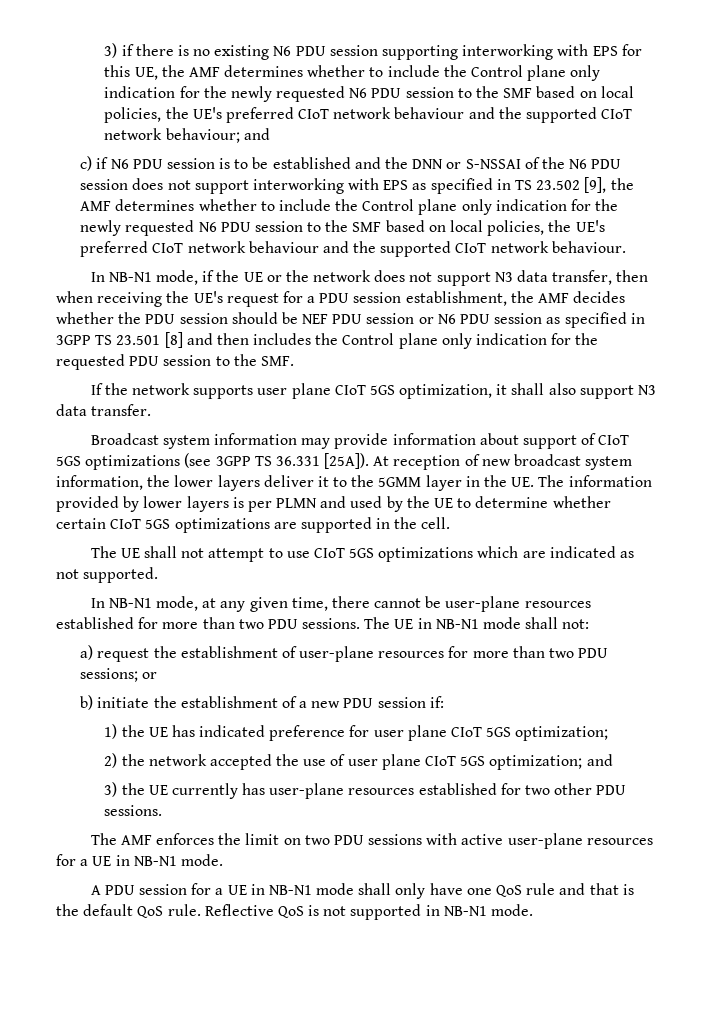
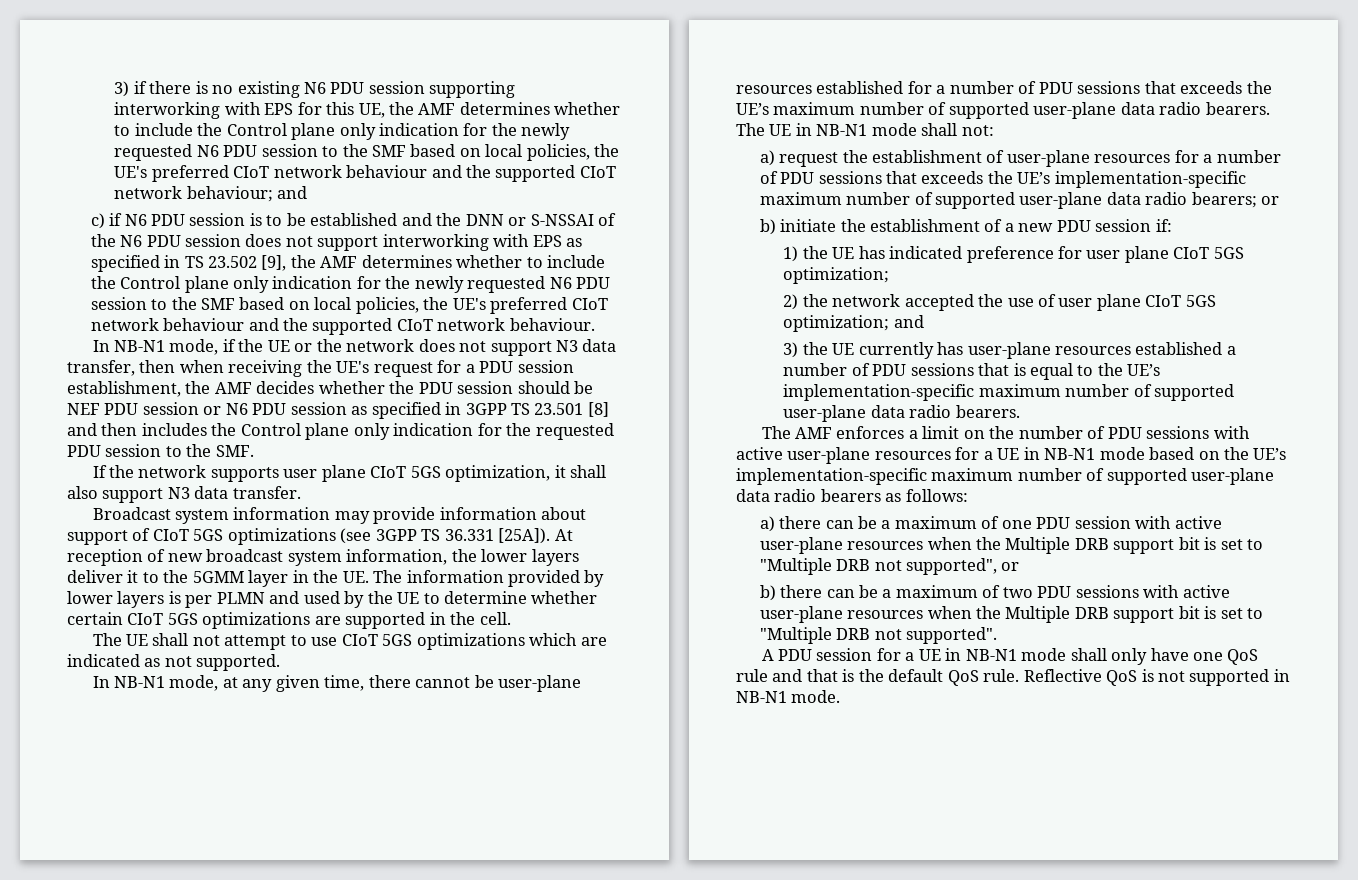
[162,617,361,629] more than two PDU sessions. -> [936,81,1272,94] [736,102,1270,119] a number of PDU sessions that exceeds the UE’s maximum number of supported user-plane data radio bearers.
[472,646,609,658] [80,668,139,682] more than two PDU sessions; -> [1203,150,1281,163] [759,171,1246,188] [759,192,1257,209] a number of PDU sessions that exceeds the UE’s implementation-specific maximum number of supported user-plane data radio bearers;
[500,783,627,795] [104,805,163,816] for two other PDU sessions. -> [1226,346,1236,355] [783,363,1161,380] [783,384,1235,401] [783,405,1020,422] a number of PDU sessions that is equal to the UE’s implementation-specific maximum number of supported user-plane data radio bearers.
[218,833,242,845] the -> [908,430,918,439] a
[304,835,330,845] two -> [989,426,1106,439] the number of
[180,854,223,866] mode. -> [1099,447,1287,460] [736,468,1275,485] [736,489,968,502] [759,516,1222,532] [759,537,1264,554] [759,558,1020,575] [759,585,1230,601] [759,606,1264,623] [759,627,998,644] mode based on the UE’s implementation-specific maximum number of supported user-plane data radio bearers as follows: // a) there can be a maximum of one PDU session with active user-plane resources when the Multiple DRB support bit is set to "Multiple DRB not supported", or // b) there can be a maximum of two PDU sessions with active user-plane resources when the Multiple DRB support bit is set to "Multiple DRB not supported".

